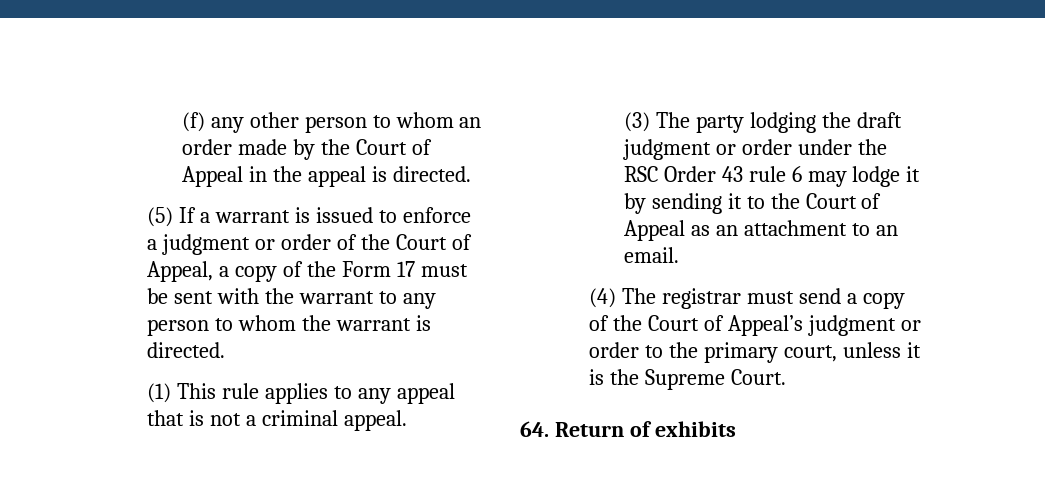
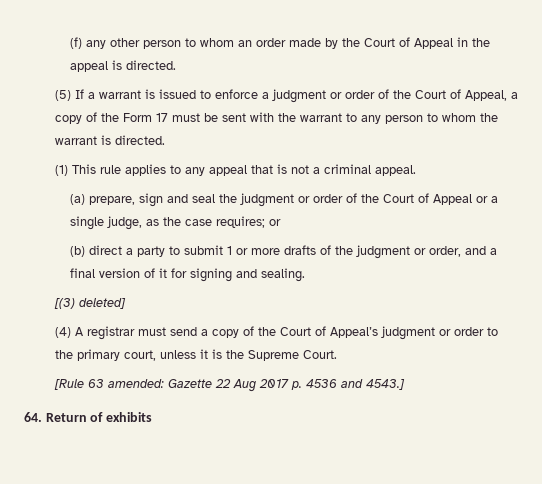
[623,112,902,133] [622,139,887,160] [623,166,921,187] [623,193,882,214] [623,220,898,241] [623,247,679,263] (3) The party lodging the draft judgment or order under the RSC Order 43 rule 6 may lodge it by sending it to the Court of Appeal as an attachment to an email. -> [70,193,499,207] [70,216,282,230] [70,245,498,259] [70,268,306,282] [53,298,126,309] (a) prepare, sign and seal the judgment or order of the Court of Appeal or a single judge, as the case requires; or // (b) direct a party to submit 1 or more drafts of the judgment or order, and a final version of it for signing and sealing. // [(3) deleted]
[622,288,657,304] The -> [74,327,84,336] A
(787, 377) none -> [53,379,405,392] // [Rule 63 amended: Gazette 22 Aug 2017 p. 4536 and 4543.]

